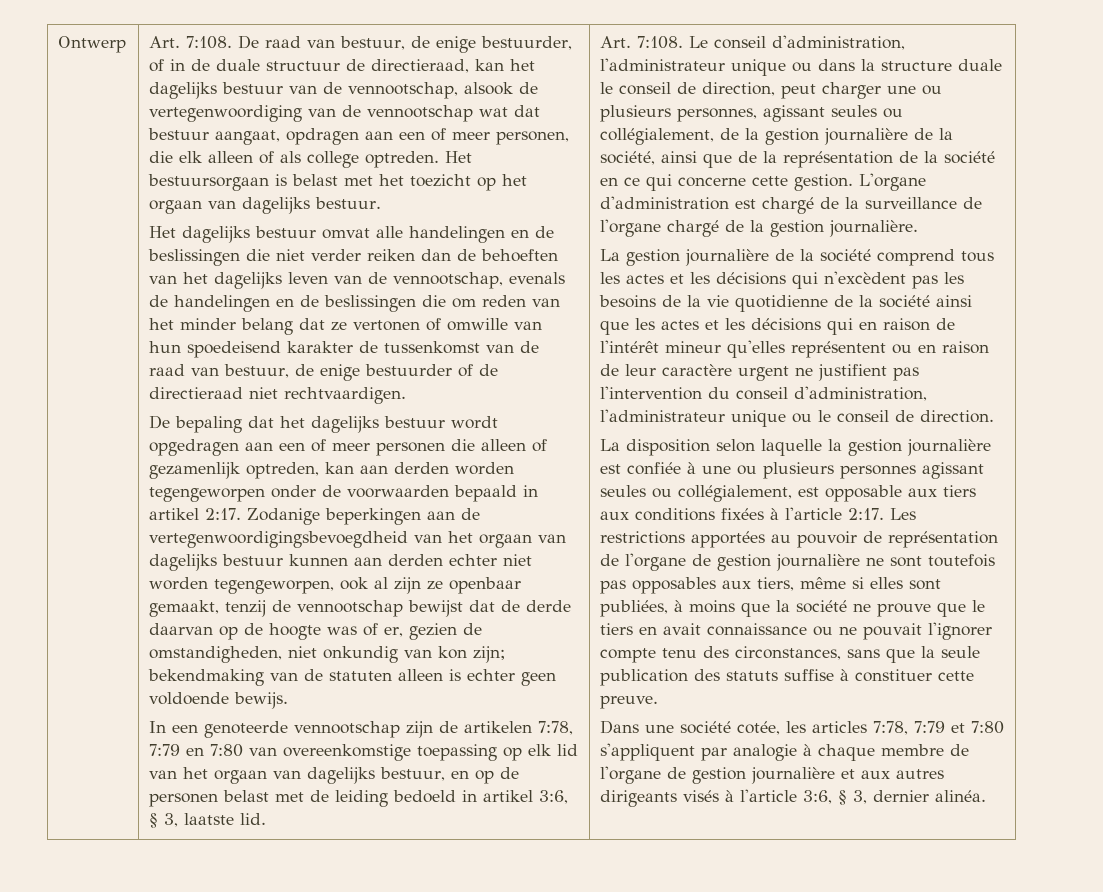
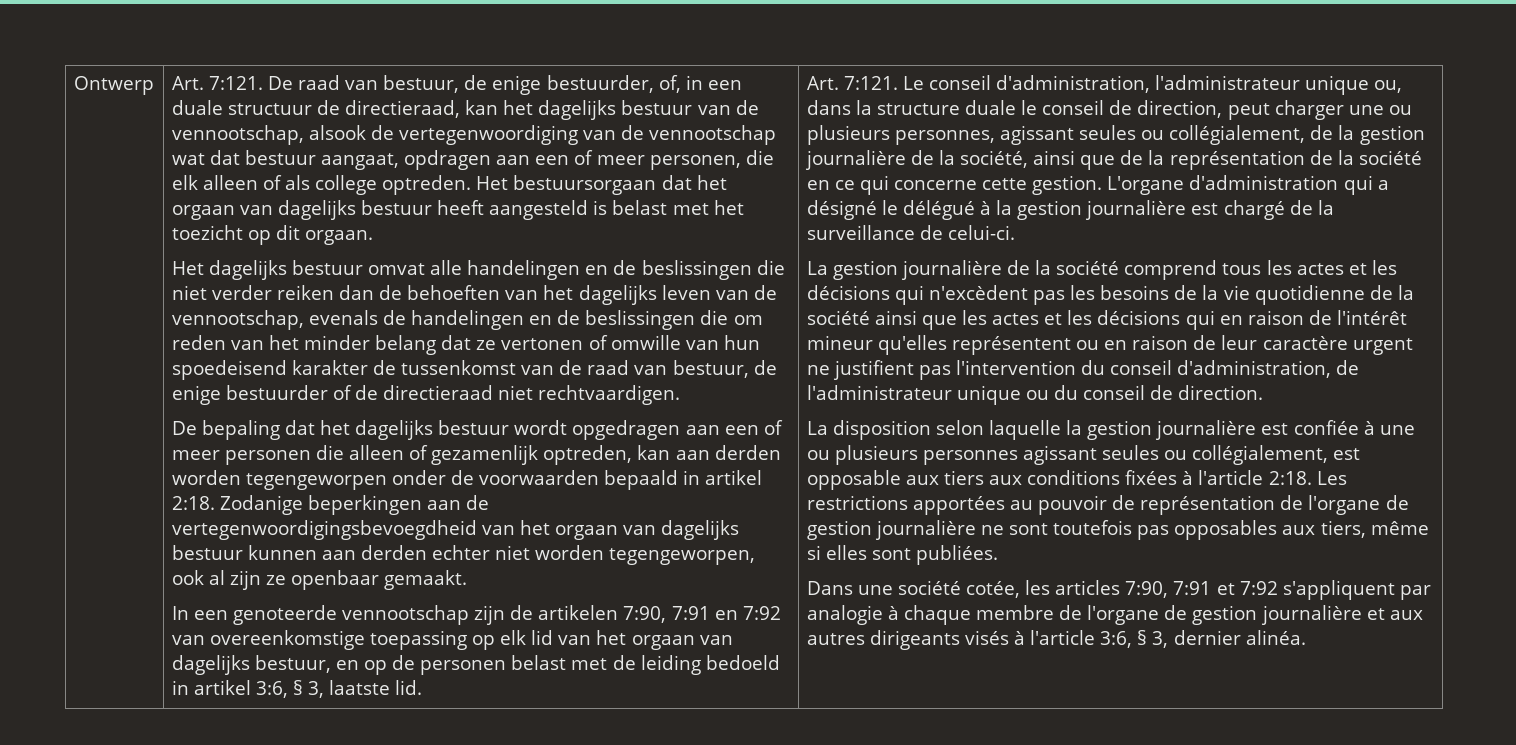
[186,36,233,49] 7:108. -> [208,76,263,90] 7:121.
[149,59,211,72] of in de -> [658,75,742,93] of, in een
(270, 182) none -> [661,175,727,190] [171,200,589,220] dat het orgaan van dagelijks bestuur heeft aangesteld
[502,174,528,186] [149,197,382,214] het orgaan van dagelijks bestuur. -> [275,225,373,245] dit orgaan.
[205,508,242,520] 2:17. -> [171,496,215,510] 2:18.
[149,600,572,617] [149,623,483,640] [149,646,506,663] [148,669,557,686] [149,692,289,709] gemaakt, tenzij de vennootschap bewijst dat de derde daarvan op de hoogte was of er, gezien de omstandigheden, niet onkundig van kon zijn; bekendmaking van de statuten alleen is echter geen voldoende bewijs. -> [384,570,468,590] gemaakt.
[538,721,574,735] [149,744,244,757] 7:78, 7:79 en 7:80 -> [623,606,781,623] 7:90, 7:91 en 7:92
[637,36,684,49] 7:108. -> [843,76,898,90] 7:121.
[792,62,813,72] ou -> [1374,80,1403,93] ou,
(730, 203) none -> [1343,175,1389,195] [806,200,1187,220] qui a désigné le délégué à la gestion journalière
[600,219,919,237] l'organe chargé de la gestion journalière. -> [947,225,1015,240] celui-ci.
[600,409,832,427] l'administrateur unique ou le -> [1336,360,1360,375] [806,385,1078,405] de l'administrateur unique ou du
[848,508,885,520] 2:17. -> [1268,471,1312,485] 2:18.
[600,600,986,617] [600,622,993,640] [600,646,981,663] [600,669,975,686] [600,695,659,709] publiées, à moins que la société ne prouve que le tiers en avait connaissance ou ne pouvait l'ignorer compte tenu des circonstances, sans que la seule publication des statuts suffise à constituer cette preuve. -> [915,545,998,565] publiées.
[873,721,1005,735] 7:78, 7:79 et 7:80 -> [1125,581,1278,598] 7:90, 7:91 et 7:92

